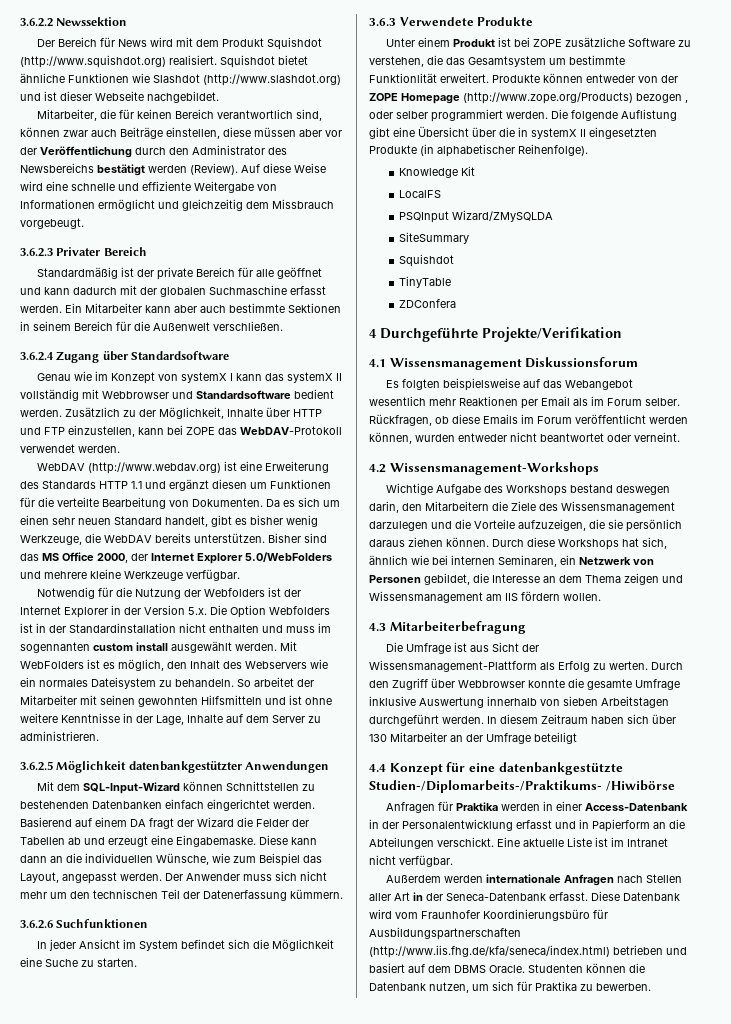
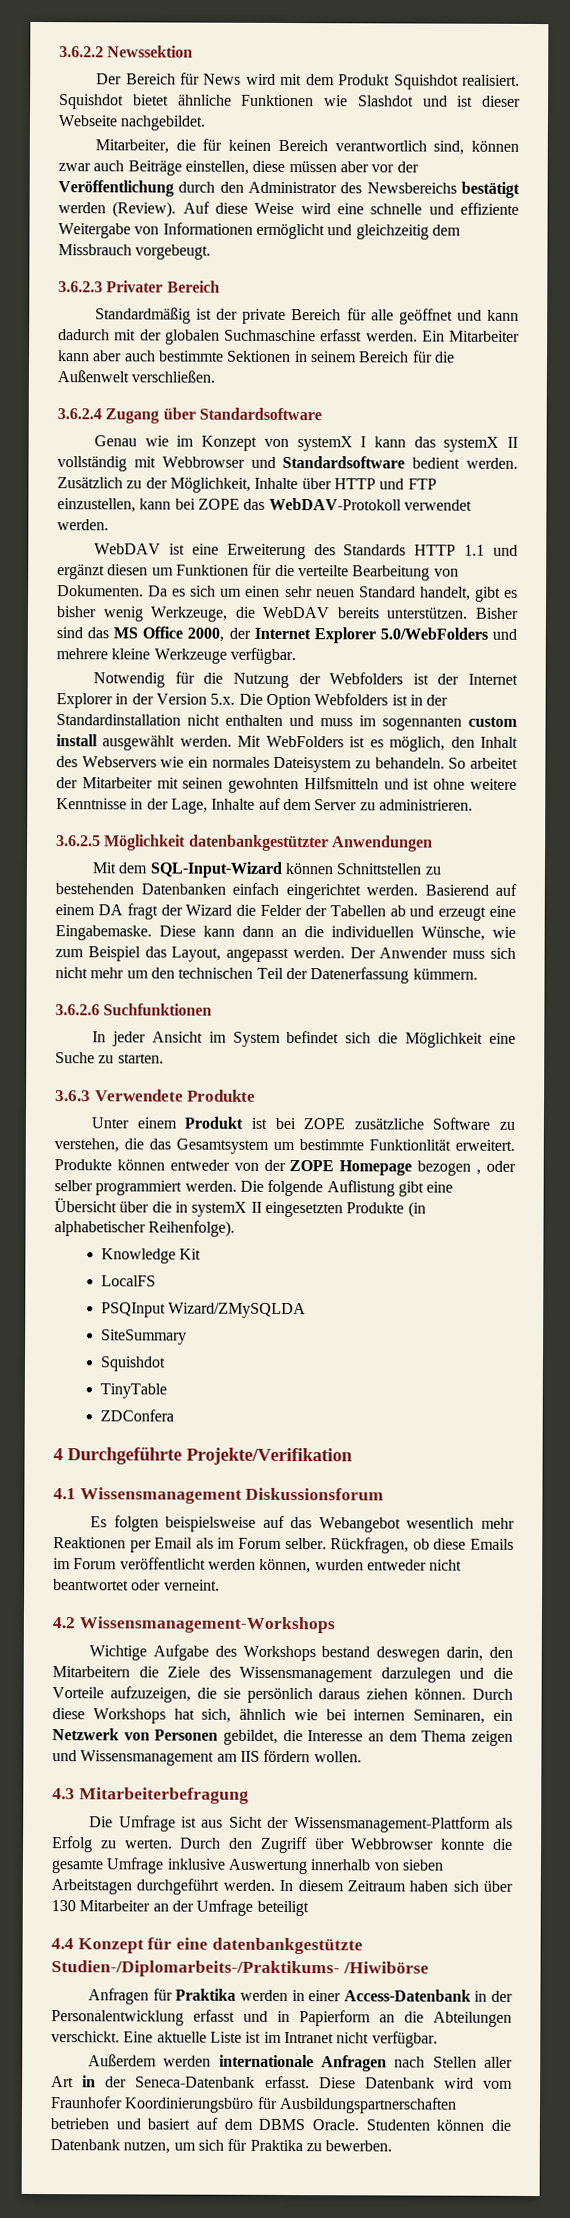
[20,55,166,68] (http://www.squishdot.org) -> (459, 82) none
[203,74,341,86] (http://www.slashdot.org) -> (414, 101) none
[88,462,222,474] (http://www.webdav.org) -> (162, 549) none
[463,92,633,104] (http://www.zope.org/Products) -> (413, 1168) none
[369,945,610,958] (http://www.iis.fhg.de/kfa/seneca/index.html) -> (457, 2105) none

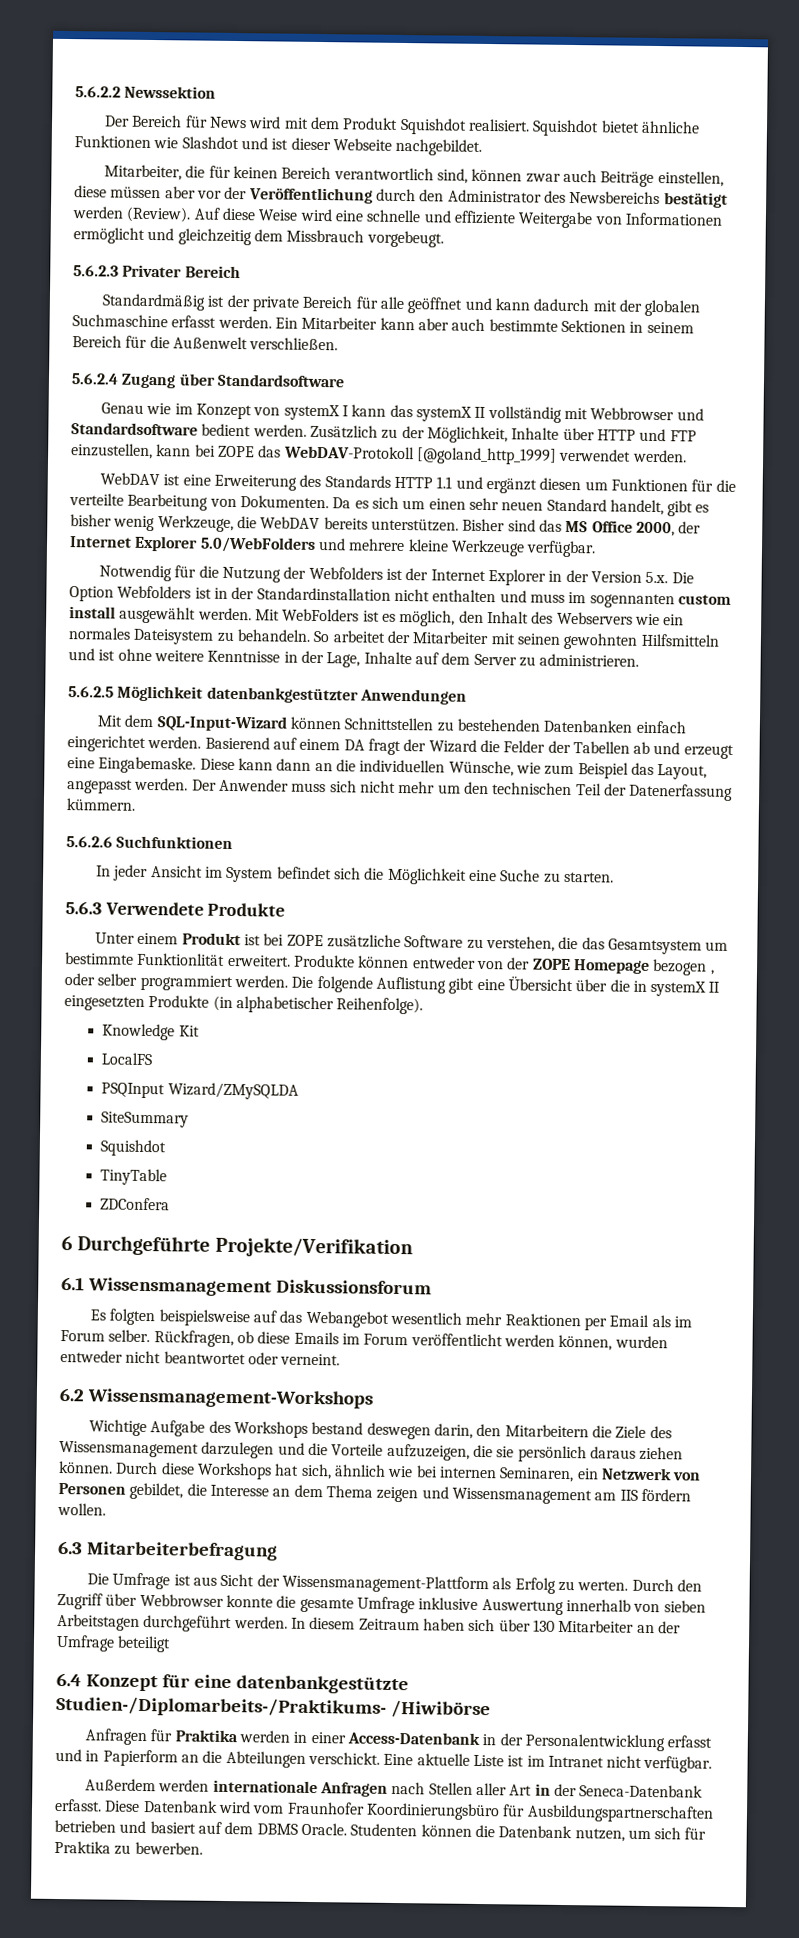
[59,46,104,58] 3.6.2.2 -> [75,86,121,98] 5.6.2.2
[58,281,103,293] 3.6.2.3 -> [73,265,119,277] 5.6.2.3
[57,408,102,420] 3.6.2.4 -> [71,373,119,385] 5.6.2.4
(402, 504) none -> [416,447,557,465] [@goland_http_1999]
[56,835,101,847] 3.6.2.5 -> [68,686,114,698] 5.6.2.5
[55,1004,100,1016] 3.6.2.6 -> [66,836,113,848] 5.6.2.6
[55,1090,91,1102] 3.6.3 -> [65,901,102,915] 5.6.3
[53,1448,63,1461] 4 -> [61,1236,73,1251] 6
[53,1488,76,1500] 4.1 -> [61,1277,85,1291] 6.1
[52,1617,75,1629] 4.2 -> [59,1388,85,1402] 6.2
[52,1788,75,1800] 4.3 -> [58,1540,83,1555] 6.3
[51,1938,74,1950] 4.4 -> [56,1672,82,1687] 6.4

